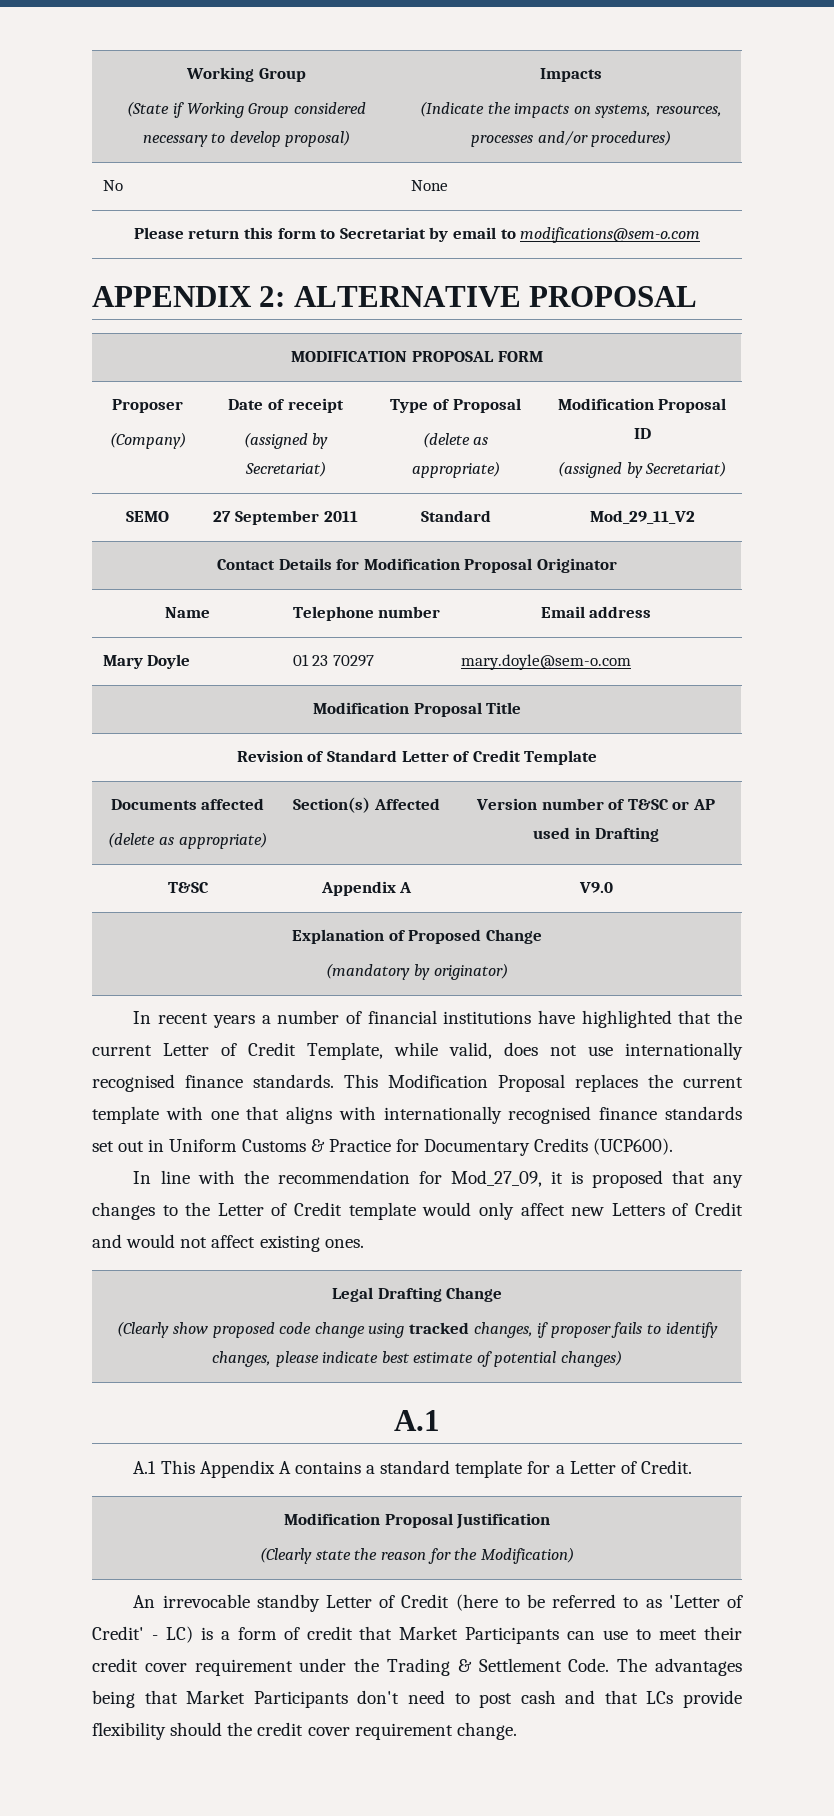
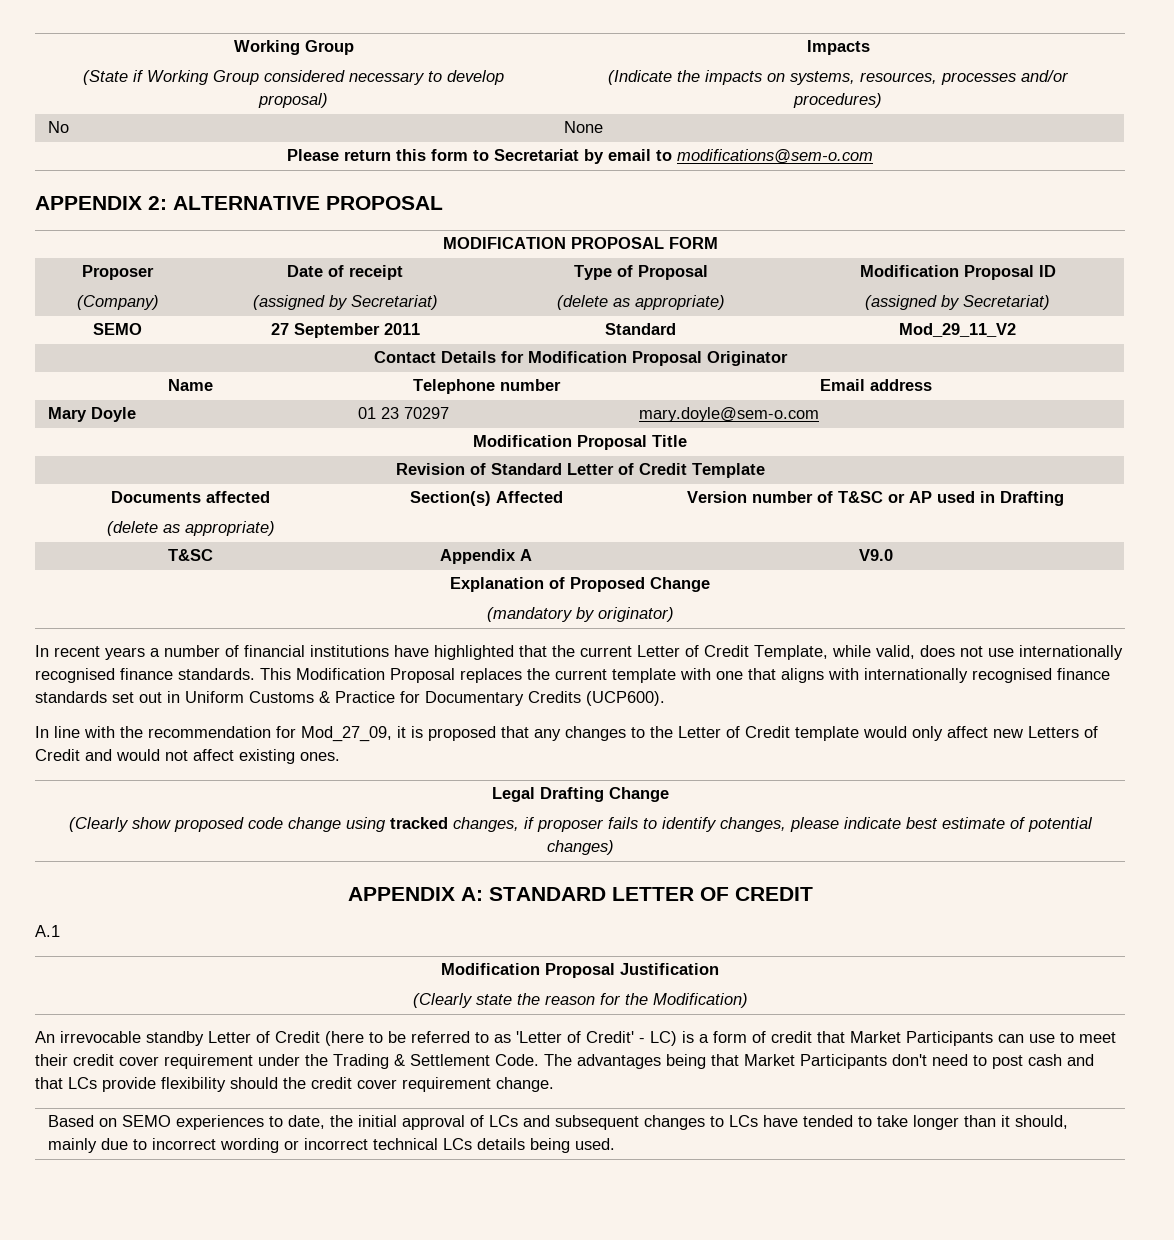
[394,1410,440,1431] [133,1460,693,1478] A.1 // A.1 This Appendix A contains a standard template for a Letter of Credit. -> [347,887,813,901] [35,925,60,937] APPENDIX A: STANDARD LETTER OF CREDIT // A.1
(517, 1731) none -> [47,1115,1068,1130] [47,1138,615,1153] // Based on SEMO experiences to date, the initial approval of LCs and subsequent changes to LCs have tended to take longer than it should, mainly due to incorrect wording or incorrect technical LCs details being used.

